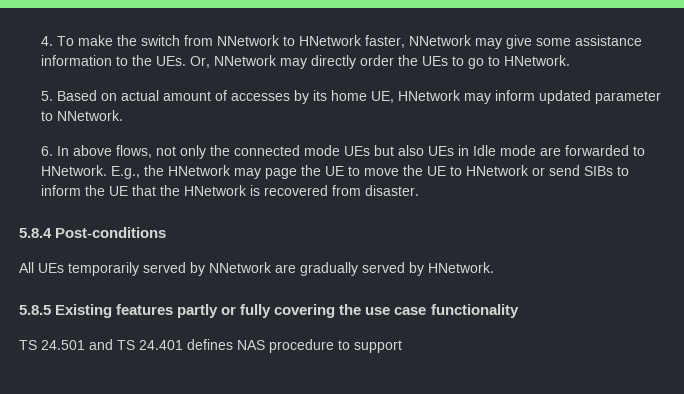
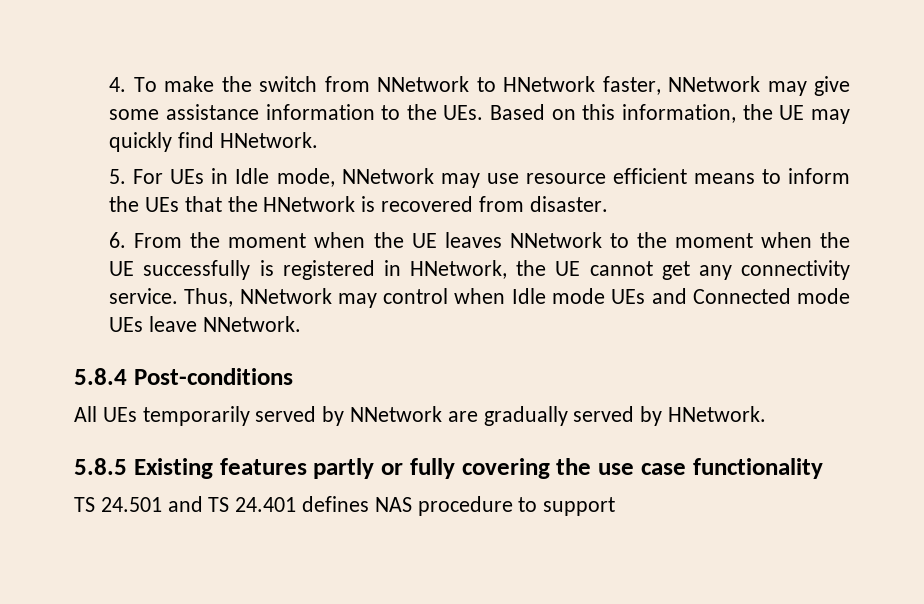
[190,55,571,69] [41,90,662,104] [41,110,124,121] [41,145,646,159] [41,165,614,179] Or, NNetwork may directly order the UEs to go to HNetwork. // 5. Based on actual amount of accesses by its home UE, HNetwork may inform updated parameter to NNetwork. // 6. In above flows, not only the connected mode UEs but also UEs in Idle mode are forwarded to HNetwork. E.g., the HNetwork may page the UE to move the UE to HNetwork or send SIBs -> [490,104,851,124] [109,132,318,152] [109,168,755,188] Based on this information, the UE may quickly find HNetwork. // 5. For UEs in Idle mode, NNetwork may use resource efficient means
[109,186,129,196] UE -> [145,197,180,212] UEs
(420, 190) none -> [109,232,850,248] [109,260,851,280] [109,288,851,308] [109,316,301,332] // 6. From the moment when the UE leaves NNetwork to the moment when the UE successfully is registered in HNetwork, the UE cannot get any connectivity service. Thus, NNetwork may control when Idle mode UEs and Connected mode UEs leave NNetwork.

